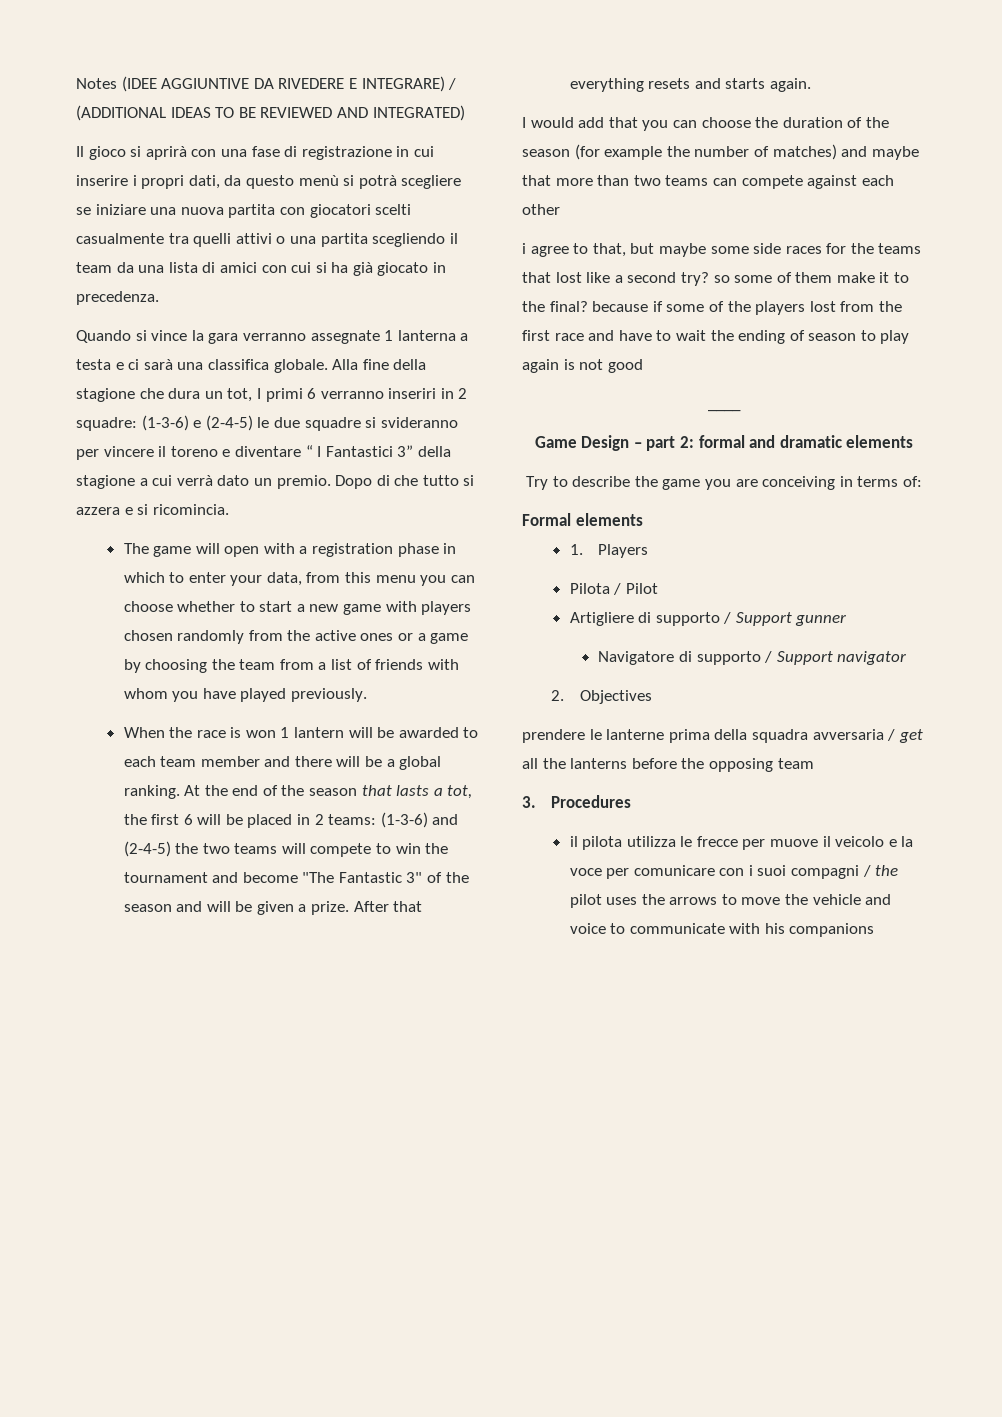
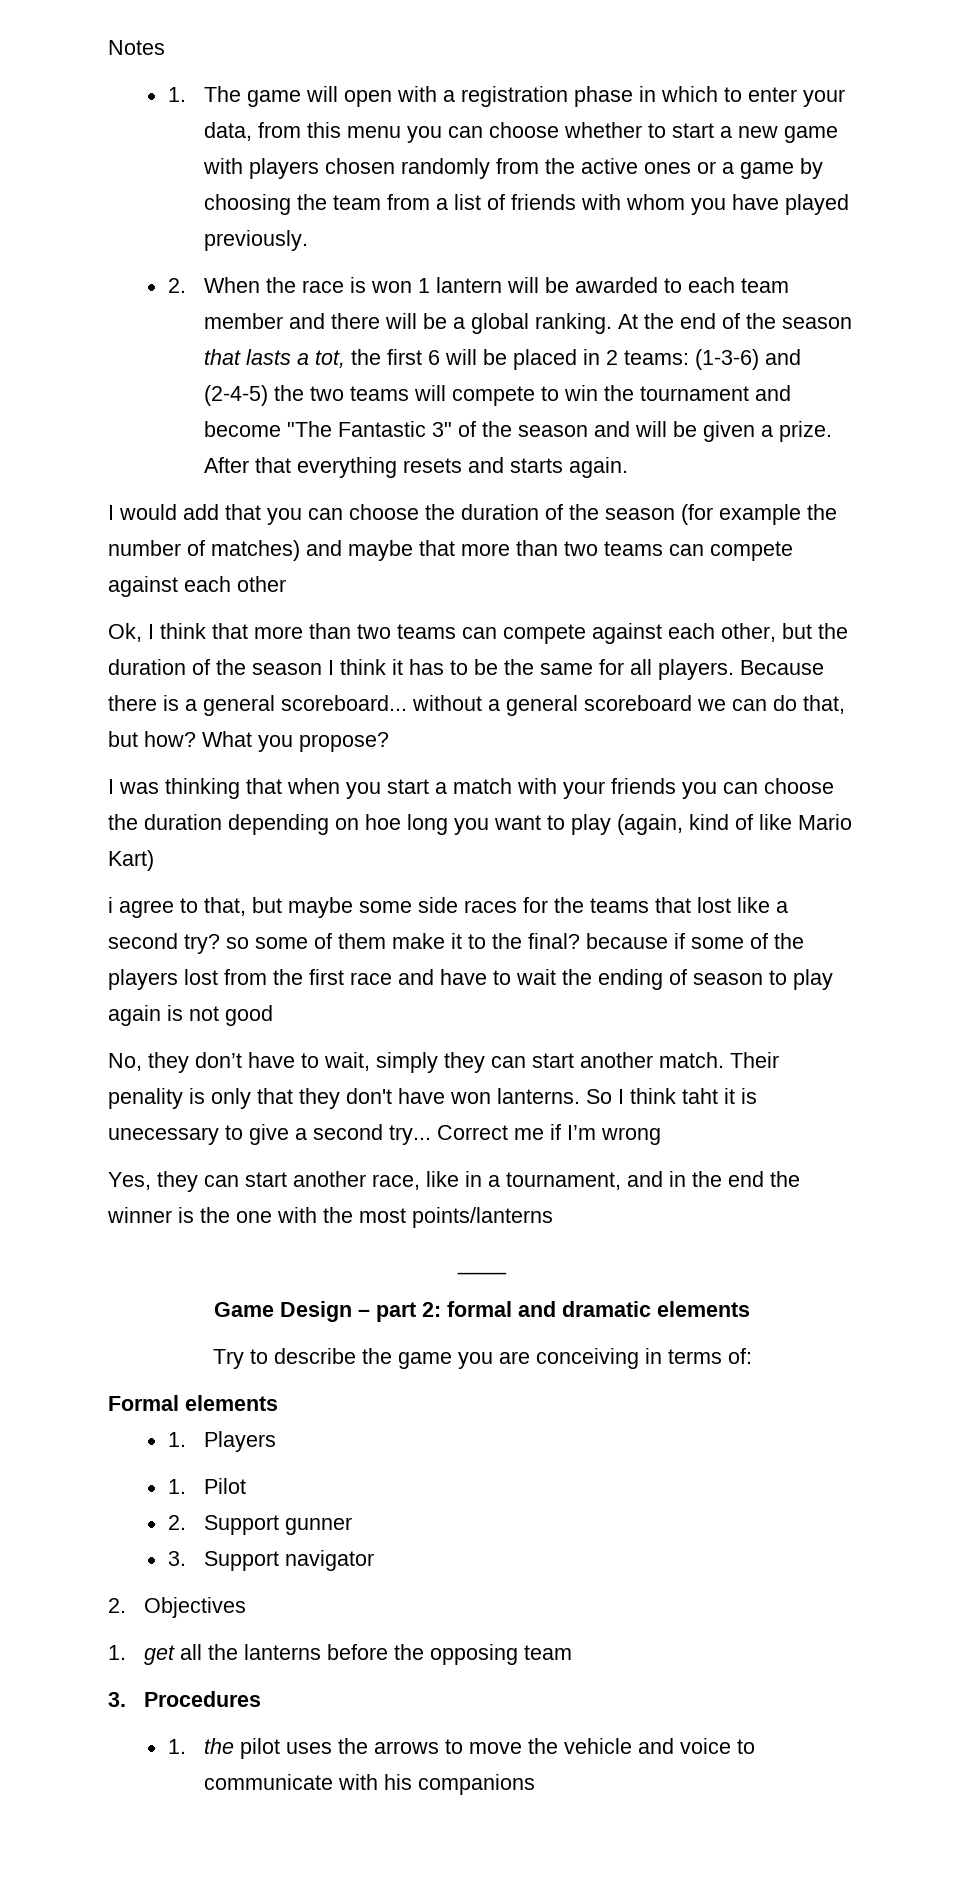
[121,76,457,92] [76,105,465,121] [76,146,434,160] [76,175,462,189] [76,204,412,218] [76,233,458,247] [76,262,447,276] [76,291,159,305] [76,330,469,344] [76,359,427,373] [76,388,468,402] [76,415,458,431] [76,445,451,460] [76,475,475,489] [76,504,229,515] (IDEE AGGIUNTIVE DA RIVEDERE E INTEGRARE) / (ADDITIONAL IDEAS TO BE REVIEWED AND INTEGRATED) // Il gioco si aprirà con una fase di registrazione in cui inserire i propri dati, da questo menù si potrà scegliere se iniziare una nuova partita con giocatori scelti casualmente tra quelli attivi o una partita scegliendo il team da una lista di amici con cui si ha già giocato in precedenza. // Quando si vince la gara verranno assegnate 1 lanterna a testa e ci sarà una classifica globale. Alla fine della stagione che dura un tot, I primi 6 verranno inseriri in 2 squadre: (1-3-6) e (2-4-5) le due squadre si svideranno per vincere il toreno e diventare “ I Fantastici 3” della stagione a cui verrà dato un premio. Dopo di che tutto si azzera e si ricomincia. // -> [167,87,186,102] // 1.
(367, 695) none -> [167,278,186,293] 2.
(560, 209) none -> [108,623,848,644] [108,659,824,680] [108,695,845,716] [108,731,389,752] [108,778,834,799] [108,814,852,835] [108,850,154,871] // Ok, I think that more than two teams can compete against each other, but the duration of the season I think it has to be the same for all players. Because there is a general scoreboard... without a general scoreboard we can do that, but how? What you propose? // I was thinking that when you start a match with your friends you can choose the duration depending on hoe long you want to play (again, kind of like Mario Kart)
(643, 366) none -> [108,1052,779,1073] [108,1088,757,1109] [108,1124,661,1145] [108,1171,800,1192] [107,1207,553,1228] // No, they don’t have to wait, simply they can start another match. Their penality is only that they don't have won lanterns. So I think taht it is unecessary to give a second try... Correct me if I’m wrong // Yes, they can start another race, like in a tournament, and in the end the winner is the one with the most points/lanterns
[569,583,622,595] Pilota / -> [167,1479,186,1494] 1.
[569,612,847,626] [598,651,907,665] [550,690,652,704] [522,729,896,743] Artigliere di supporto / Support gunner // Navigatore di supporto / Support navigator // 2. Objectives // prendere le lanterne prima della squadra avversaria / -> [167,1515,353,1535] [167,1550,375,1571] [108,1597,247,1618] [108,1645,126,1660] 2. Support gunner // 3. Support navigator // 2. Objectives // 1.
[569,836,914,850] [569,865,871,879] il pilota utilizza le frecce per muove il veicolo e la voce per comunicare con i suoi compagni / -> [167,1739,186,1754] 1.

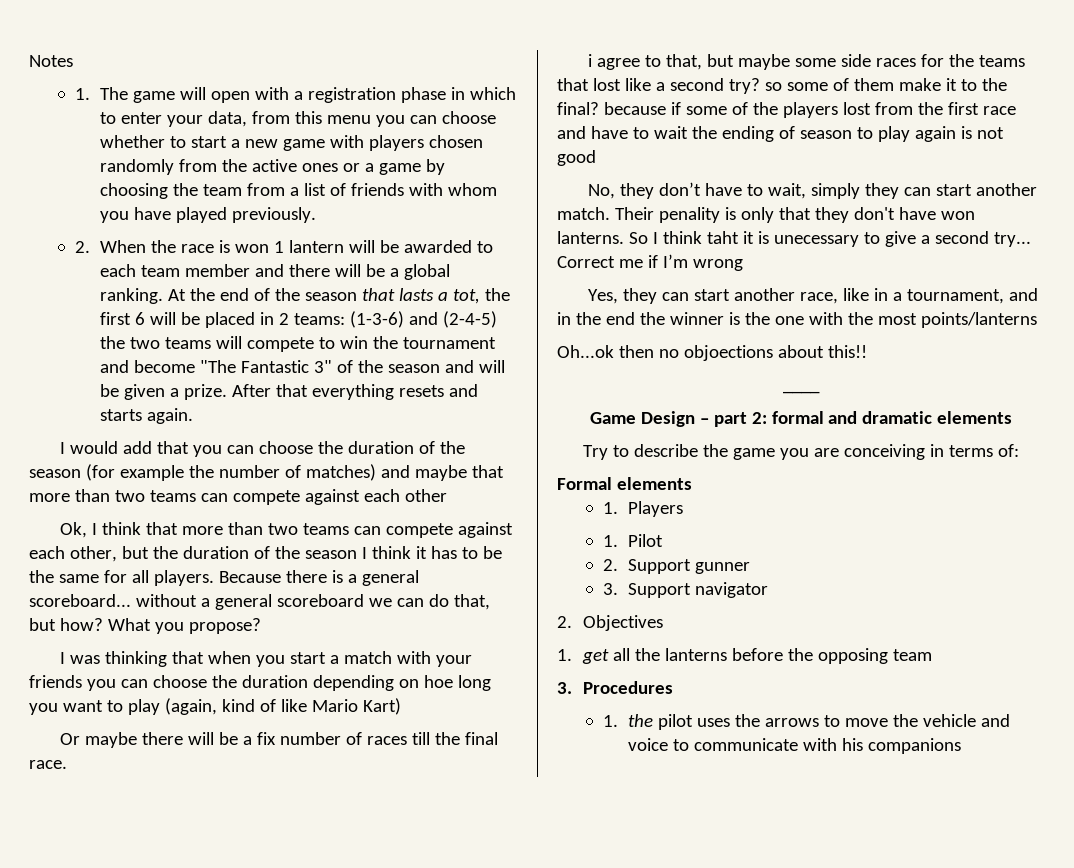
(154, 860) none -> [59,732,498,748] [29,760,67,769] // Or maybe there will be a fix number of races till the final race.
(553, 1217) none -> [557,345,867,361] // Oh...ok then no objoections about this!!

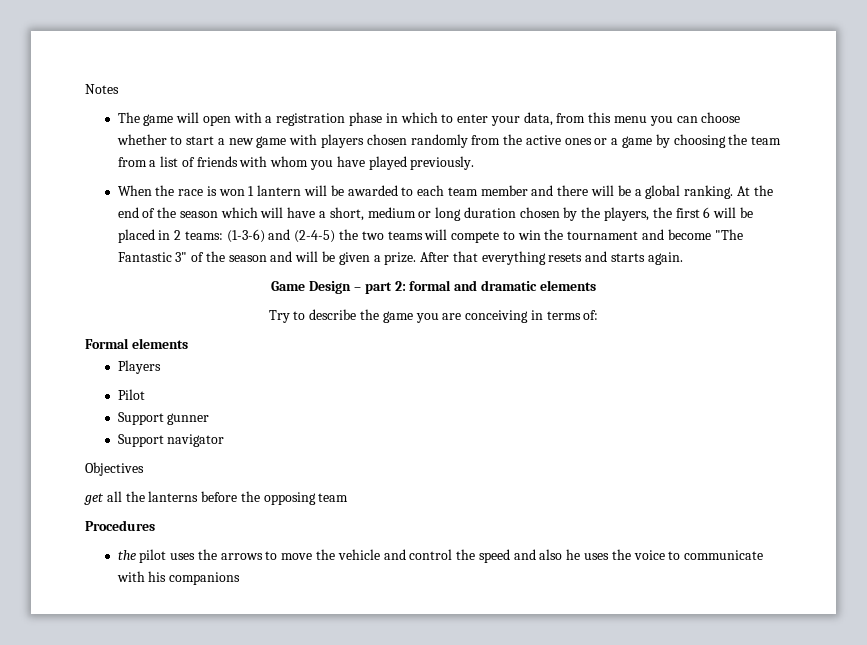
[74,88,90,100] 1. -> (119, 89) none
[74,241,90,253] 2. -> (475, 163) none
[362,288,481,304] that lasts a tot, -> [220,207,650,221] which will have a short, medium or long duration chosen by the players,
[59,441,465,457] [29,464,504,481] [29,489,447,505] [59,522,513,538] [29,546,502,562] [29,570,419,586] [29,594,490,610] [29,618,261,634] [59,651,472,667] [29,675,491,691] [29,698,401,715] [59,732,498,748] [29,760,67,769] [587,54,1025,70] [557,78,1007,94] [557,102,1016,118] [557,126,1004,142] [557,150,596,166] [587,182,1037,199] [557,207,975,223] [557,231,1031,247] [557,254,743,271] [587,288,1038,304] [557,312,1037,328] [557,345,867,361] [783,391,820,394] // I would add that you can choose the duration of the season (for example the number of matches) and maybe that more than two teams can compete against each other // Ok, I think that more than two teams can compete against each other, but the duration of the season I think it has to be the same for all players. Because there is a general scoreboard... without a general scoreboard we can do that, but how? What you propose? // I was thinking that when you start a match with your friends you can choose the duration depending on hoe long you want to play (again, kind of like Mario Kart) // Or maybe there will be a fix number of races till the final race. // i agree to that, but maybe some side races for the teams that lost like a second try? so some of them make it to the final? because if some of the players lost from the first race and have to wait the ending of season to play again is not good // No, they don’t have to wait, simply they can start another match. Their penality is only that they don't have won lanterns. So I think taht it is unecessary to give a second try... Correct me if I’m wrong // Yes, they can start another race, like in a tournament, and in the end the winner is the one with the most points/lanterns // Oh...ok then no objoections about this!! // ____ -> (683, 258) none
[602,502,618,514] 1. -> (188, 343) none
[602,535,618,547] 1. -> (161, 367) none
[602,559,618,571] 2. -> (145, 394) none
[602,583,618,595] 3. -> (210, 419) none
[557,616,572,628] 2. -> (225, 440) none
[557,649,572,661] 1. -> (144, 469) none
[557,682,572,694] 3. -> (349, 497) none
[602,715,618,727] 1. -> (155, 525) none
(1011, 720) none -> [409,549,631,563] control the speed and also he uses the

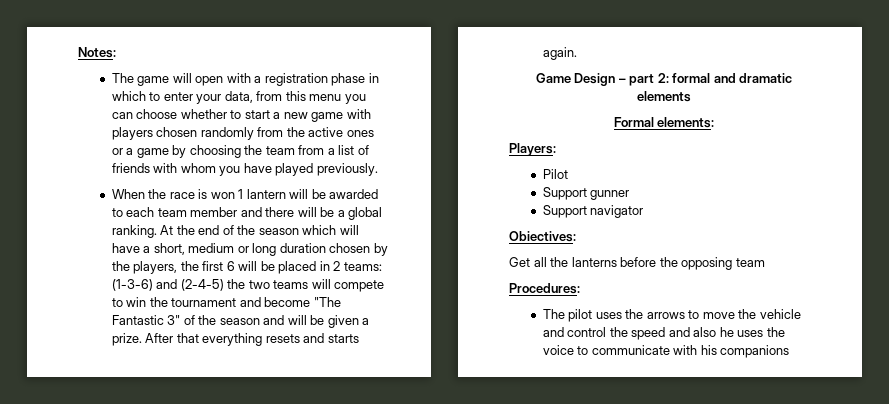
[85,84,119,94] Notes -> [78,47,116,58] Notes:
[268,309,599,323] [85,338,188,349] [117,360,161,374] Try to describe the game you are conceiving in terms of: // Formal elements // Players -> [613,117,715,128] [509,143,556,156] Formal elements: // Players:
[85,462,144,476] [84,493,104,505] Objectives // get -> [509,231,576,242] [509,257,530,267] Obiectives: // Get
[85,520,155,531] [117,550,136,560] Procedures // the -> [509,283,580,294] [542,309,565,319] Procedures: // The

